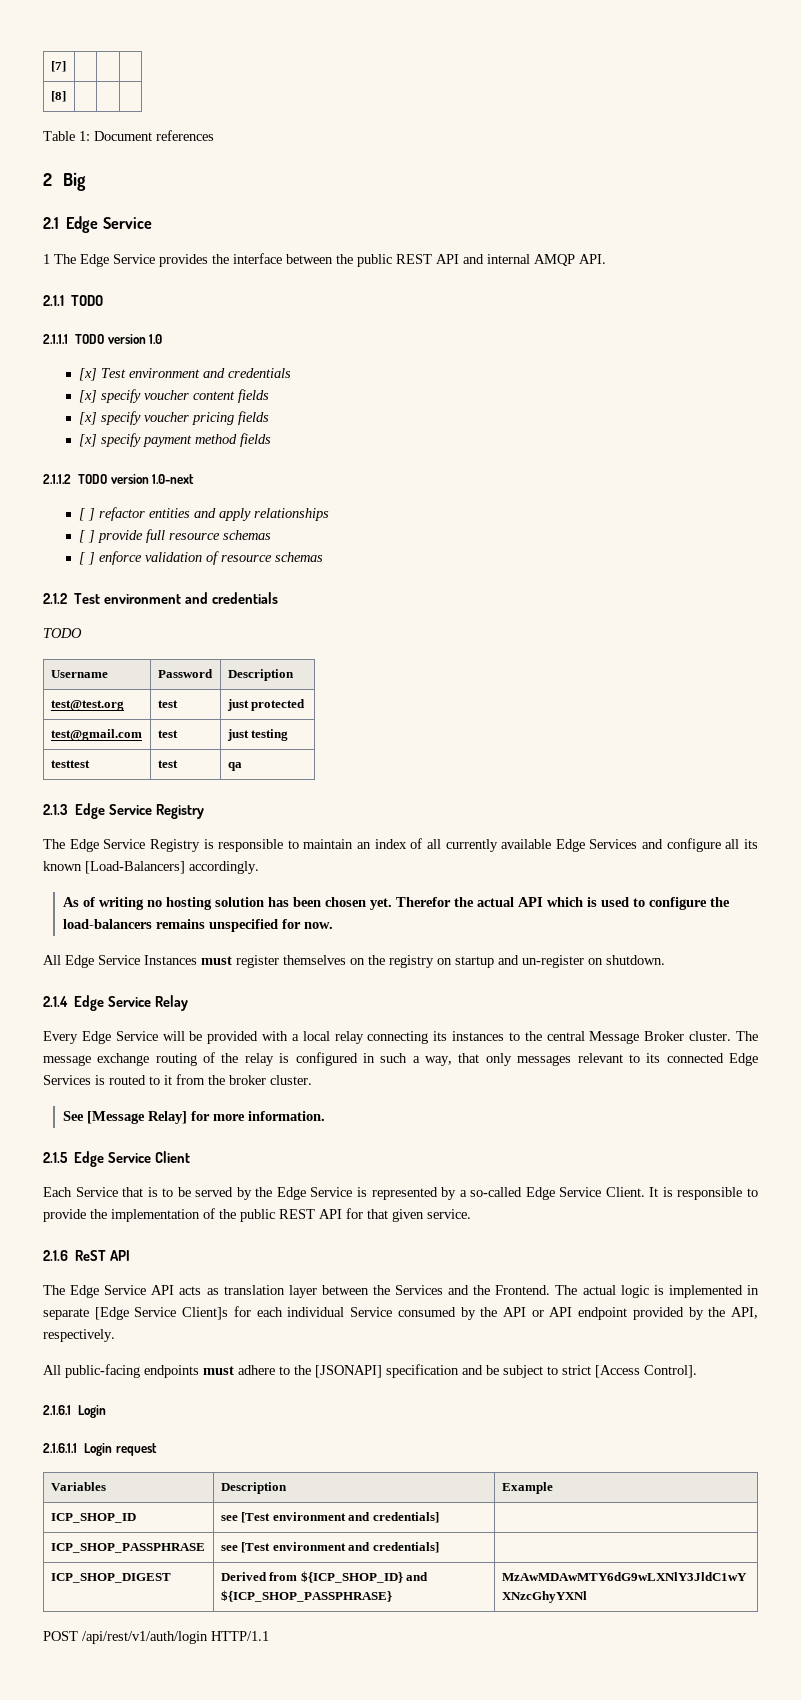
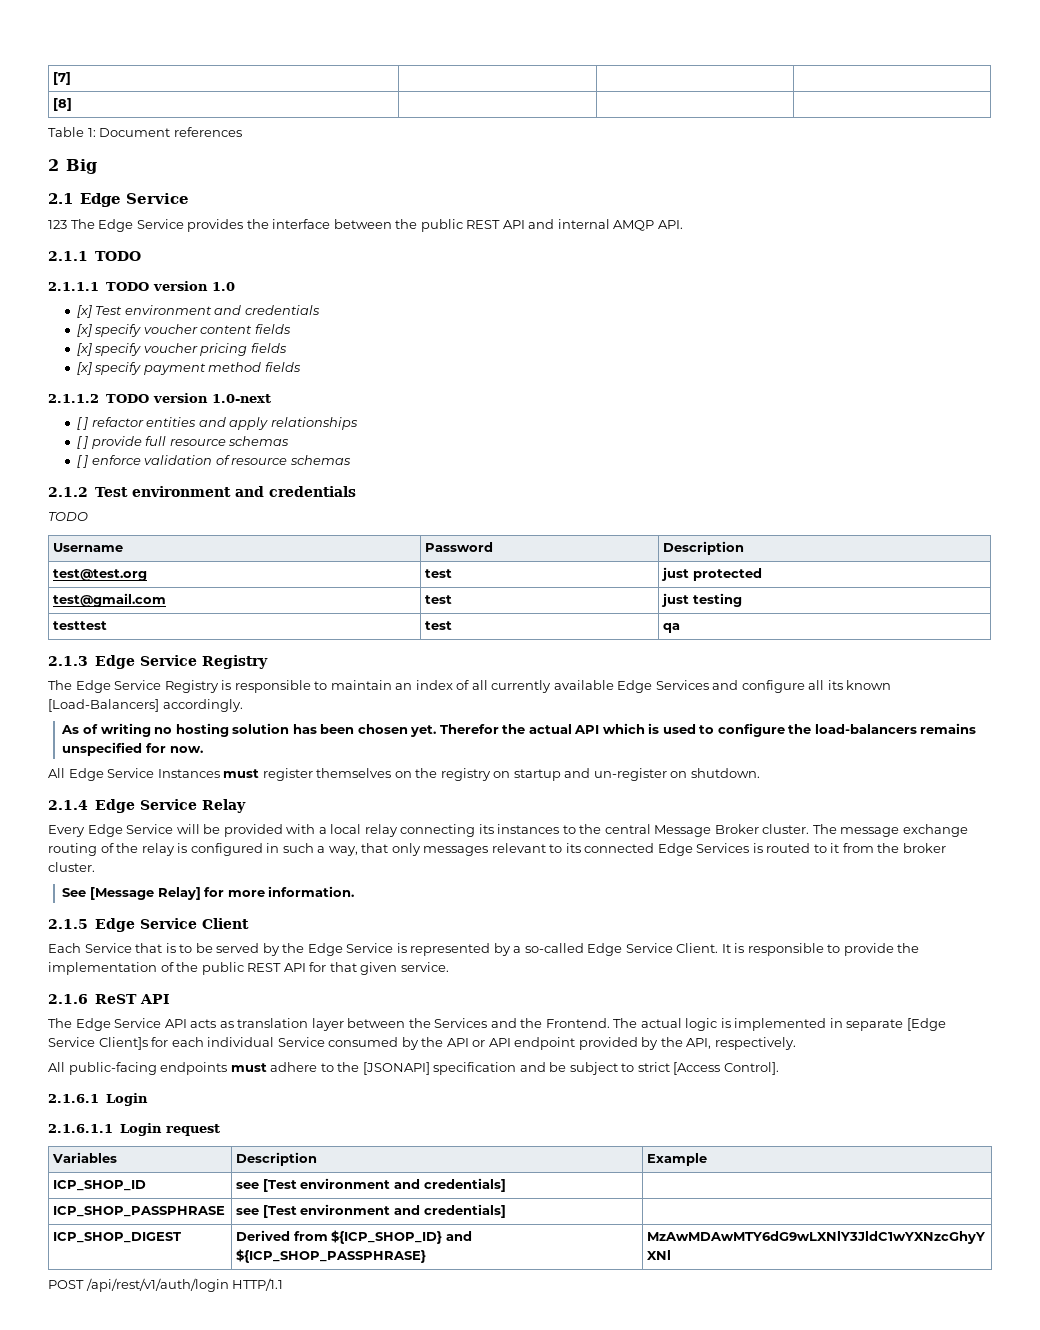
[43,254,50,264] 1 -> [48,220,67,229] 123

